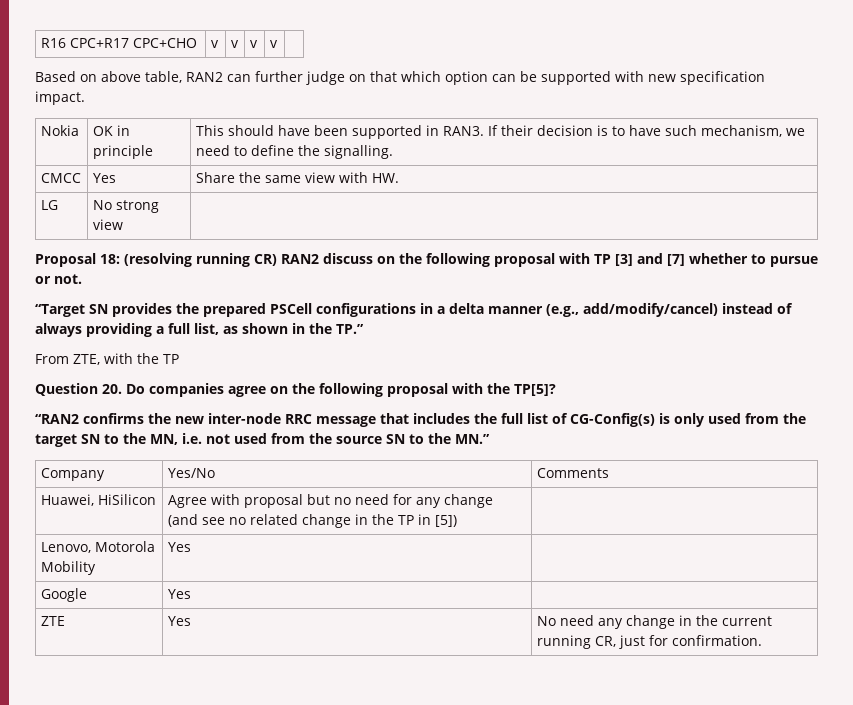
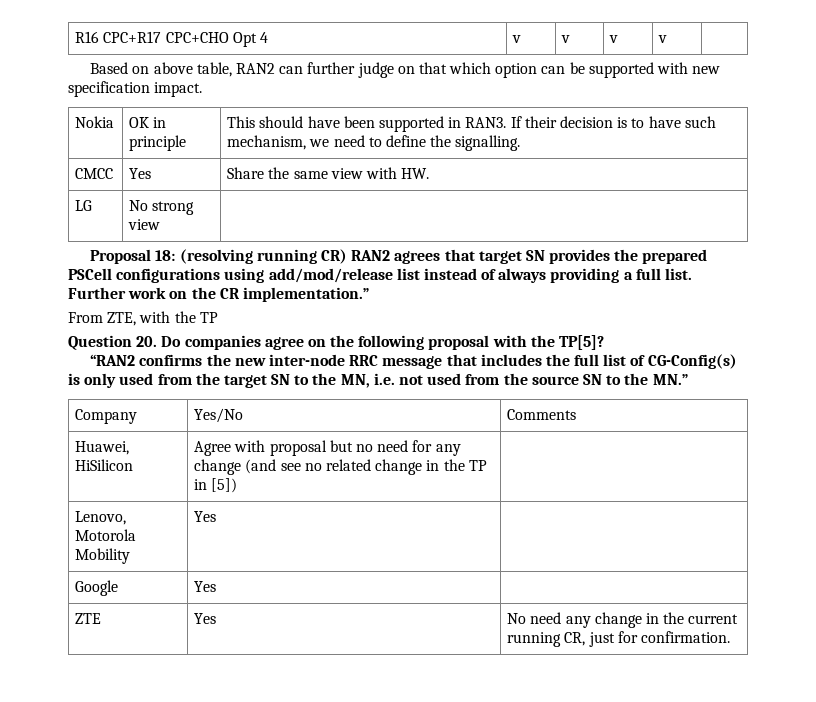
(197, 43) none -> [232,32,269,47] Opt 4
[323,253,818,267] [35,274,82,284] [35,304,85,317] discuss on the following proposal with TP [3] and [7] whether to pursue or not. // “Target -> [394,249,522,264] agrees that target
[419,303,718,317] in a delta manner (e.g., add/modify/cancel) -> [224,268,420,283] using add/mod/release list
[194,323,364,335] list, as shown in the TP.” -> [665,268,693,280] [68,287,369,302] list. Further work on the CR implementation.”

